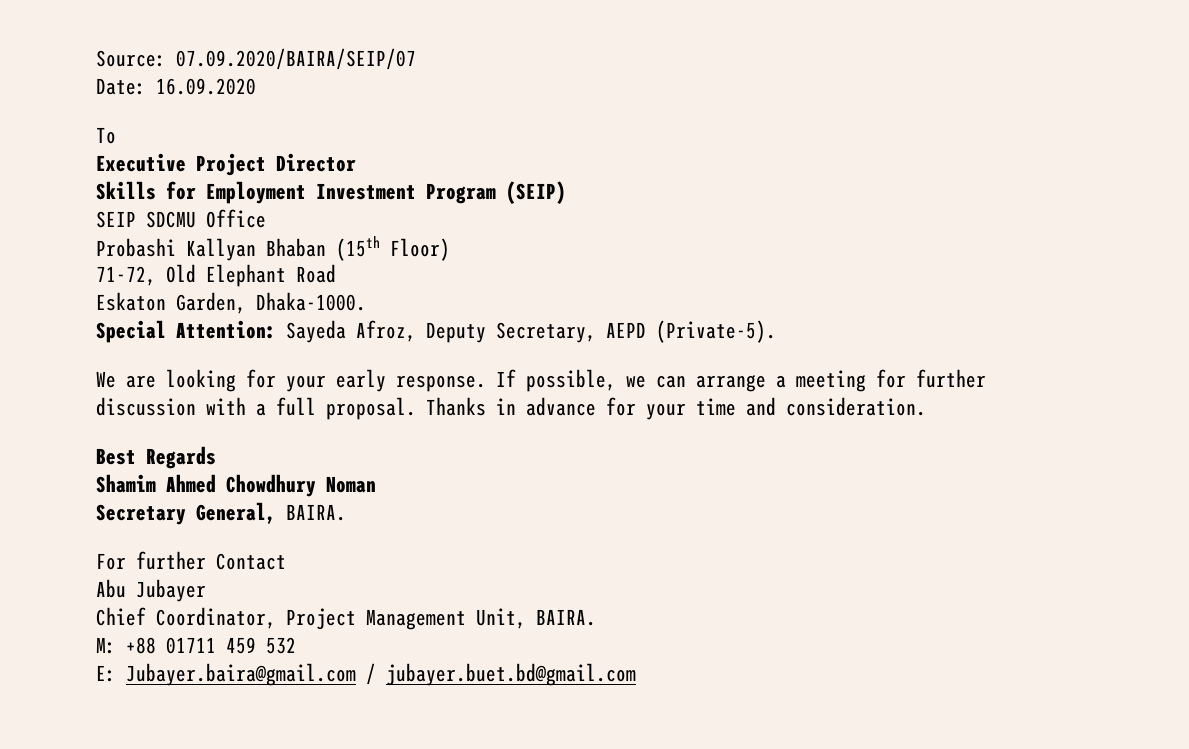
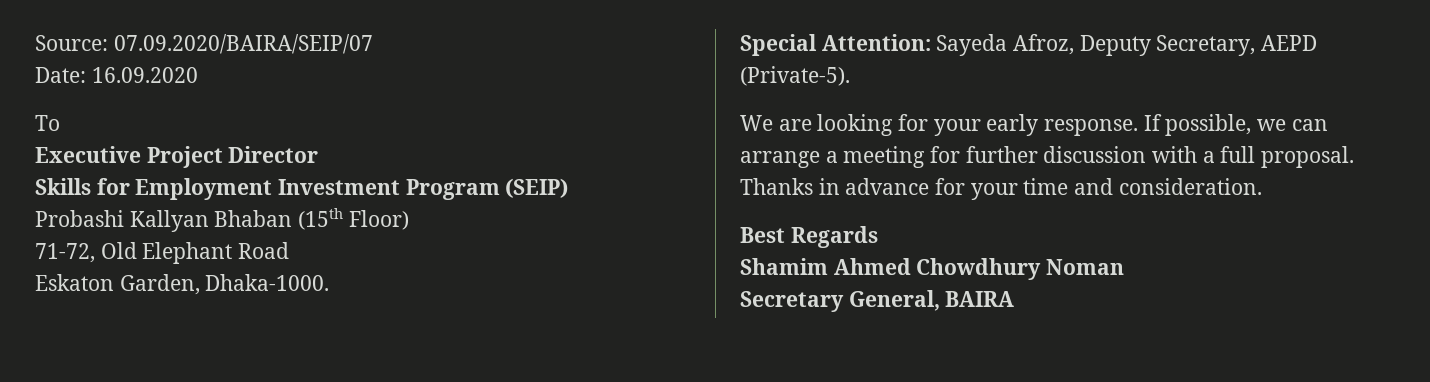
[96,209,266,228] // SEIP SDCMU Office -> (569, 188) none
[286,504,346,521] [96,551,286,570] [96,579,206,602] [96,607,596,630] [96,637,296,654] [96,663,636,686] BAIRA. // For further Contact // Abu Jubayer // Chief Coordinator, Project Management Unit, BAIRA. // M: +88 01711 459 532 // E: Jubayer.baira@gmail.com / jubayer.buet.bd@gmail.com -> [945,291,1015,307] BAIRA

